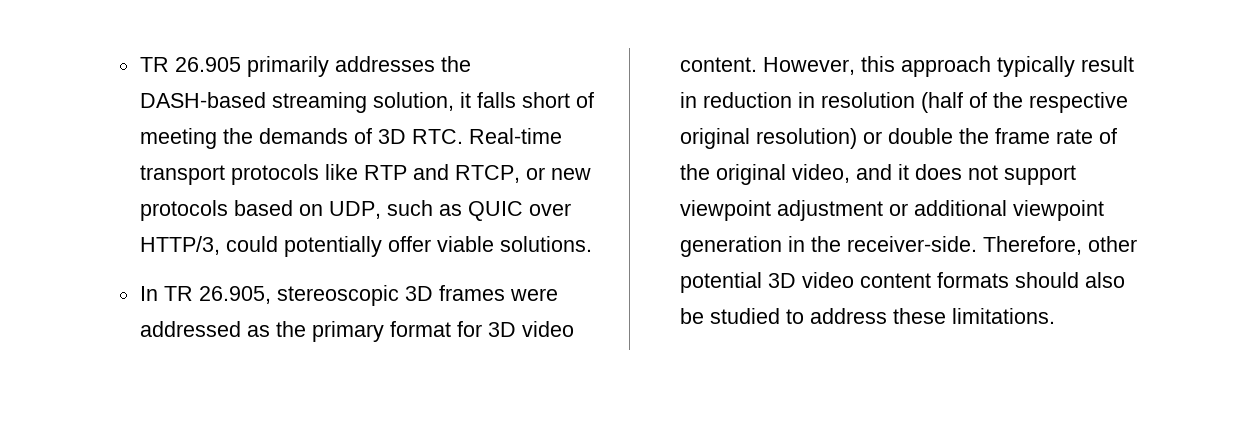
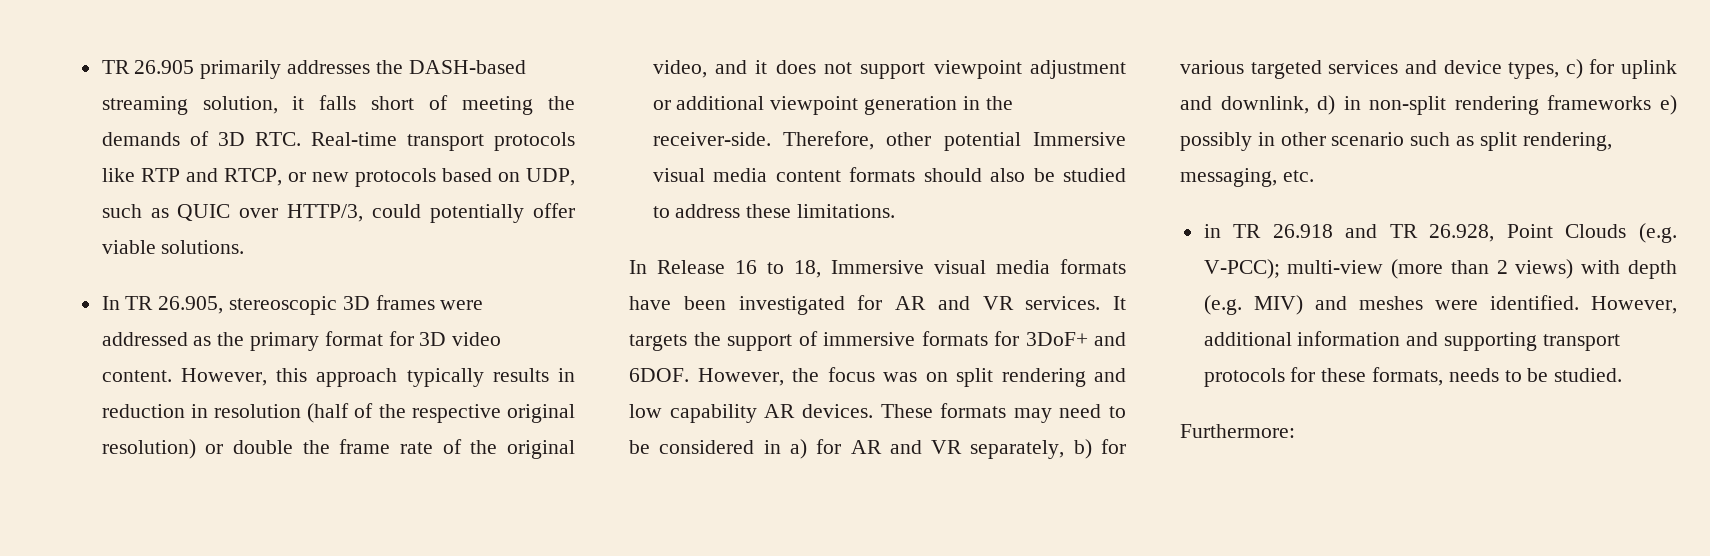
[1080,56,1134,72] result -> [492,368,549,382] results
[767,272,854,288] 3D video -> [1033,132,1126,146] [652,168,768,182] Immersive visual media
(1055, 316) none -> [629,259,1126,278] [629,295,1126,315] [629,331,1126,351] [629,367,1126,387] [629,403,1126,423] [629,439,1126,459] [1180,59,1677,79] [1180,95,1677,115] [1180,132,1612,151] [1180,168,1314,187] [1203,223,1677,243] [1203,259,1677,279] [1203,295,1677,315] [1203,331,1620,351] [1203,367,1623,387] [1180,424,1295,438] // In Release 16 to 18, Immersive visual media formats have been investigated for AR and VR services. It targets the support of immersive formats for 3DoF+ and 6DOF. However, the focus was on split rendering and low capability AR devices. These formats may need to be considered in a) for AR and VR separately, b) for various targeted services and device types, c) for uplink and downlink, d) in non-split rendering frameworks e) possibly in other scenario such as split rendering, messaging, etc. // in TR 26.918 and TR 26.928, Point Clouds (e.g. V-PCC); multi-view (more than 2 views) with depth (e.g. MIV) and meshes were identified. However, additional information and supporting transport protocols for these formats, needs to be studied. // Furthermore:

